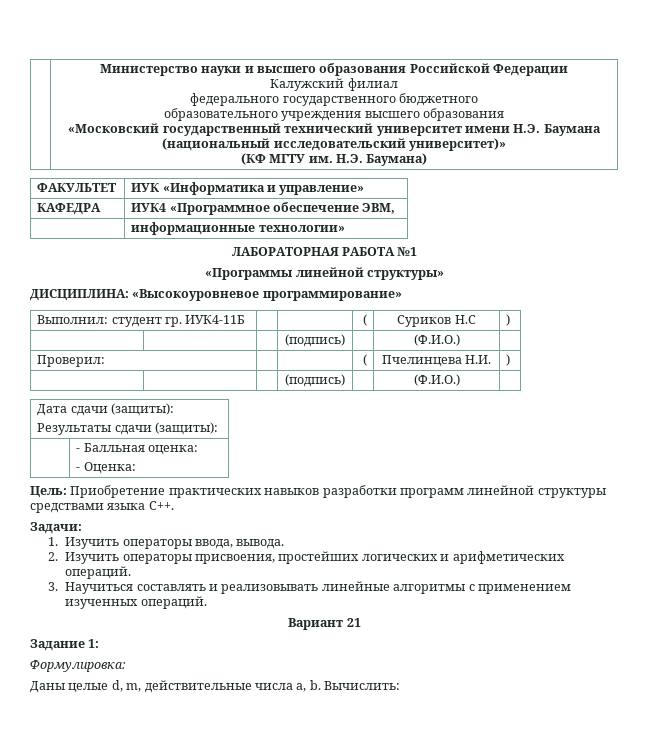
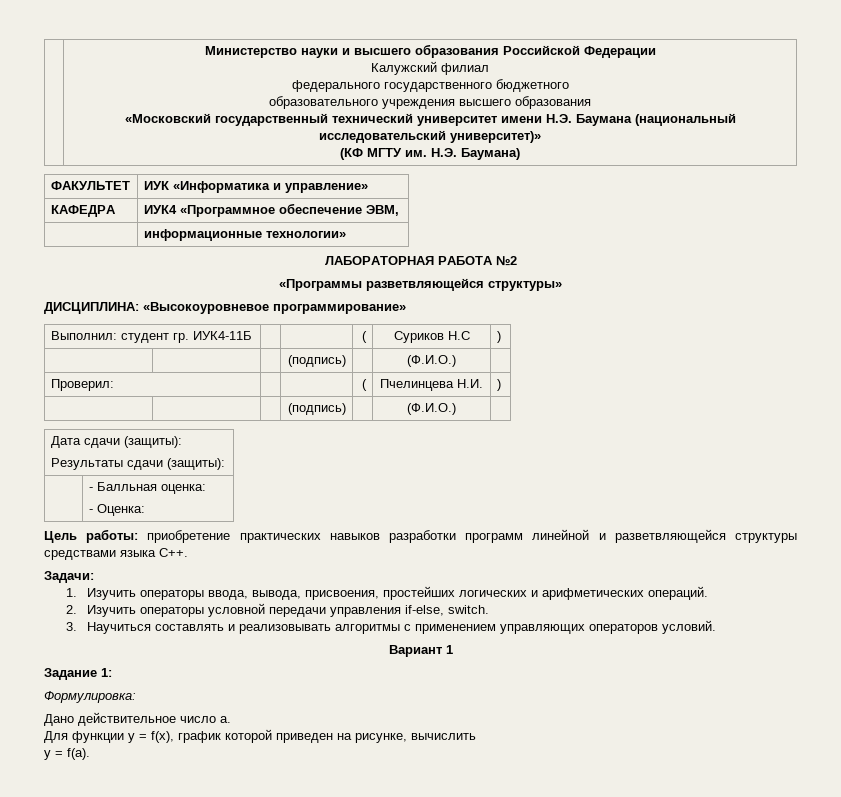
[397,247,418,256] №1 -> [495,256,517,266] №2
[295,267,364,277] линейной -> [366,278,484,291] разветвляющейся
[30,485,166,498] Цель: Приобретение -> [44,529,231,543] Цель работы: приобретение
(535, 490) none -> [598,529,726,543] и разветвляющейся
[236,539,285,549] [47,552,192,564] вывода. // 2. Изучить операторы -> [252,590,302,600] вывода,
(132, 572) none -> [65,603,490,617] // 2. Изучить операторы условной передачи управления if-else, switch.
[321,581,390,591] линейные -> (332, 629) none
[65,596,207,609] изученных операций. -> [500,620,717,634] управляющих операторов условий.
[346,618,361,627] 21 -> [445,645,453,654] 1
[30,680,400,693] Даны целые d, m, действительные числа a, b. Вычислить: -> [44,712,231,726] [44,729,476,743] [44,748,90,760] Дано действительное число a. // Для функции y = f(x), график которой приведен на рисунке, вычислить // y = f(a).

